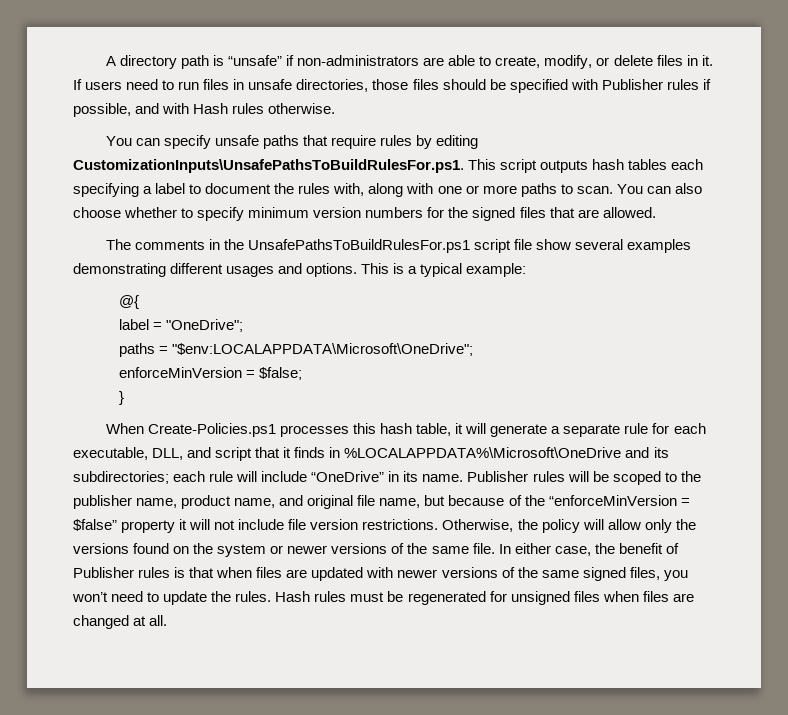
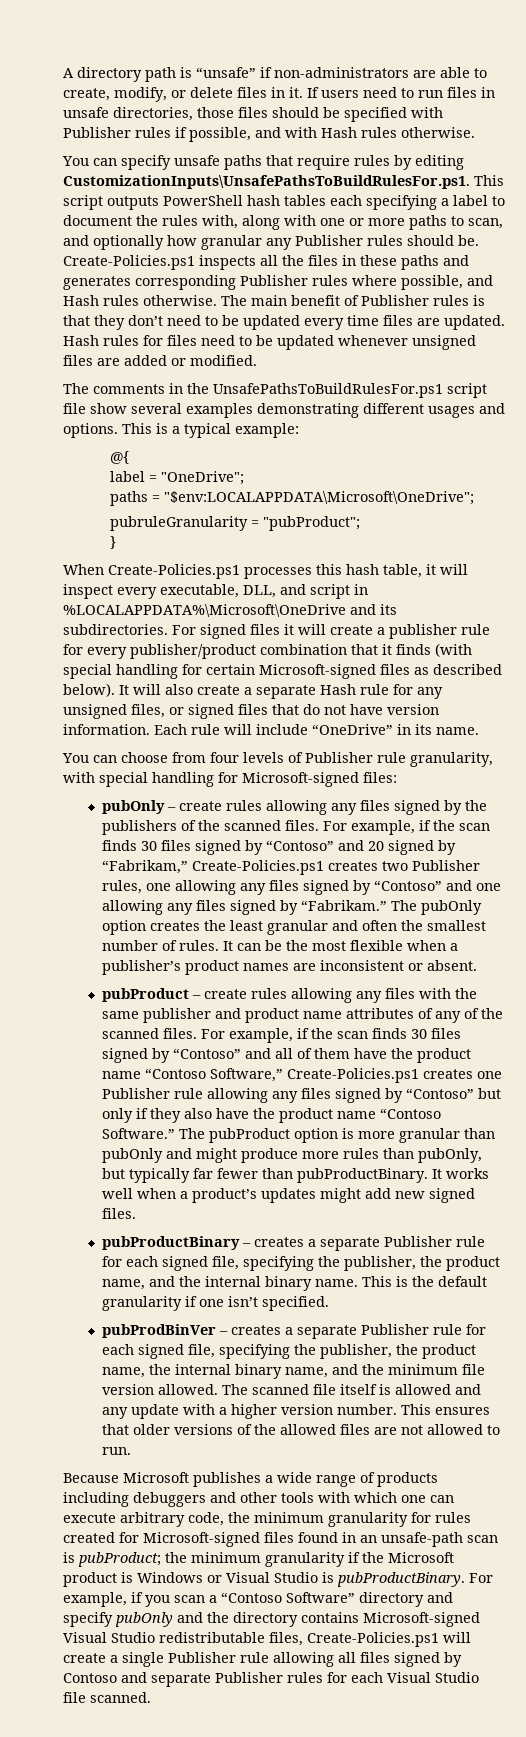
(589, 166) none -> [163,195,243,206] PowerShell
[576,183,702,194] [73,207,656,221] scan. You can also choose whether to specify minimum version numbers for the signed files that are allowed. -> [468,218,503,229] [63,235,479,250] [63,255,469,270] [63,275,493,290] [63,295,485,306] [63,315,505,330] [63,335,476,350] [63,355,257,366] scan, and optionally how granular any Publisher rules should be. Create-Policies.ps1 inspects all the files in these paths and generates corresponding Publisher rules where possible, and Hash rules otherwise. The main benefit of Publisher rules is that they don’t need to be updated every time files are updated. Hash rules for files need to be updated whenever unsigned files are added or modified.
[118,367,302,380] enforceMinVersion = $false; -> [109,516,360,531] pubruleGranularity = "pubProduct";
[490,423,706,437] generate a separate rule for each -> [63,584,157,599] inspect every
[255,447,326,458] that it finds -> (350, 591) none
[73,471,206,484] subdirectories; each -> [63,624,490,639] [63,643,472,659] [63,664,502,679] [63,683,443,699] [63,704,439,719] [63,724,187,735] subdirectories. For signed files it will create a publisher rule for every publisher/product combination that it finds (with special handling for certain Microsoft-signed files as described below). It will also create a separate Hash rule for any unsigned files, or signed files that do not have version information. Each
[467,471,701,485] [73,495,690,509] [73,519,696,533] [73,543,679,557] [73,567,688,581] [72,591,694,605] [73,615,168,629] Publisher rules will be scoped to the publisher name, product name, and original file name, but because of the “enforceMinVersion = $false” property it will not include file version restrictions. Otherwise, the policy will allow only the versions found on the system or newer versions of the same file. In either case, the benefit of Publisher rules is that when files are updated with newer versions of the same signed files, you won’t need to update the rules. Hash rules must be regenerated for unsigned files when files are changed at all. -> [62,752,493,767] [63,772,397,787] [102,800,488,815] [102,820,491,835] [102,840,457,855] [102,860,481,875] [102,880,502,895] [102,900,483,915] [102,920,487,935] [102,940,459,951] [102,960,478,975] [102,988,478,1003] [102,1008,504,1023] [102,1028,462,1043] [102,1048,472,1063] [102,1068,503,1083] [102,1088,502,1103] [102,1108,442,1123] [102,1128,496,1143] [102,1148,483,1163] [102,1168,490,1183] [102,1188,476,1203] [102,1208,137,1219] [102,1236,486,1251] [102,1256,501,1271] [102,1276,488,1291] [102,1296,330,1311] [102,1324,487,1339] [102,1344,477,1359] [102,1364,486,1379] [102,1384,482,1395] [102,1404,491,1419] [102,1424,501,1435] [102,1447,132,1455] [63,1472,438,1487] [63,1492,454,1507] [63,1512,471,1527] [63,1532,498,1547] [63,1552,454,1567] [63,1572,493,1587] [63,1592,453,1607] [63,1612,480,1627] [63,1632,471,1647] [63,1652,462,1667] [63,1672,479,1687] [63,1692,151,1703] // You can choose from four levels of Publisher rule granularity, with special handling for Microsoft-signed files: // pubOnly – create rules allowing any files signed by the publishers of the scanned files. For example, if the scan finds 30 files signed by “Contoso” and 20 signed by “Fabrikam,” Create-Policies.ps1 creates two Publisher rules, one allowing any files signed by “Contoso” and one allowing any files signed by “Fabrikam.” The pubOnly option creates the least granular and often the smallest number of rules. It can be the most flexible when a publisher’s product names are inconsistent or absent. // pubProduct – create rules allowing any files with the same publisher and product name attributes of any of the scanned files. For example, if the scan finds 30 files signed by “Contoso” and all of them have the product name “Contoso Software,” Create-Policies.ps1 creates one Publisher rule allowing any files signed by “Contoso” but only if they also have the product name “Contoso Software.” The pubProduct option is more granular than pubOnly and might produce more rules than pubOnly, but typically far fewer than pubProductBinary. It works well when a product’s updates might add new signed files. // pubProductBinary – creates a separate Publisher rule for each signed file, specifying the publisher, the product name, and the internal binary name. This is the default granularity if one isn’t specified. // pubProdBinVer – creates a separate Publisher rule for each signed file, specifying the publisher, the product name, the internal binary name, and the minimum file version allowed. The scanned file itself is allowed and any update with a higher version number. This ensures that older versions of the allowed files are not allowed to run. // Because Microsoft publishes a wide range of products including debuggers and other tools with which one can execute arbitrary code, the minimum granularity for rules created for Microsoft-signed files found in an unsafe-path scan is pubProduct; the minimum granularity if the Microsoft product is Windows or Visual Studio is pubProductBinary. For example, if you scan a “Contoso Software” directory and specify pubOnly and the directory contains Microsoft-signed Visual Studio redistributable files, Create-Policies.ps1 will create a single Publisher rule allowing all files signed by Contoso and separate Publisher rules for each Visual Studio file scanned.

